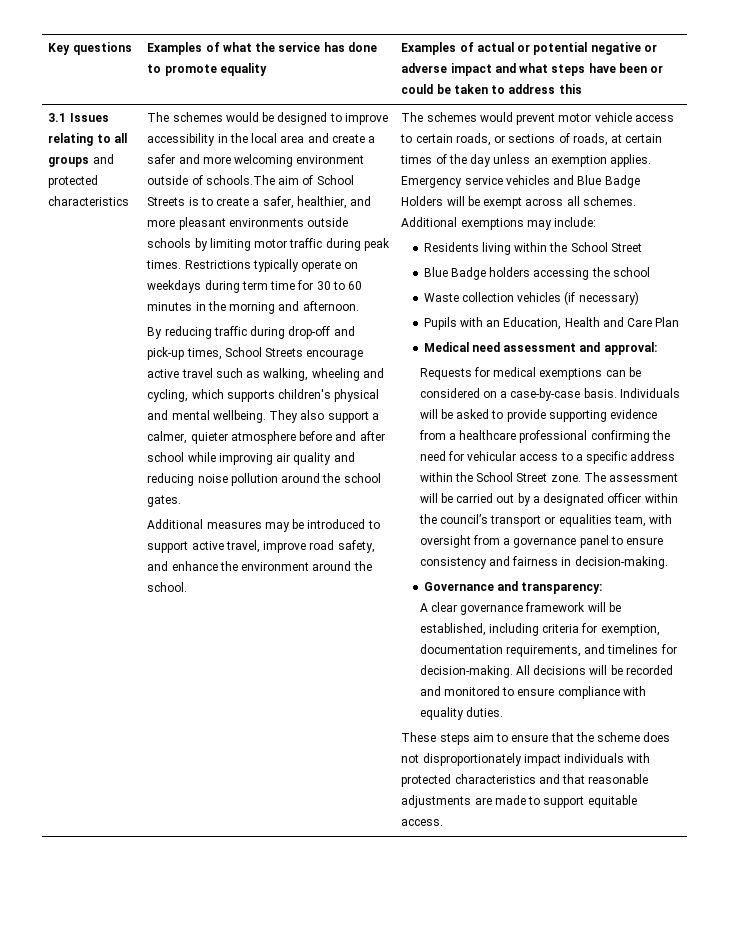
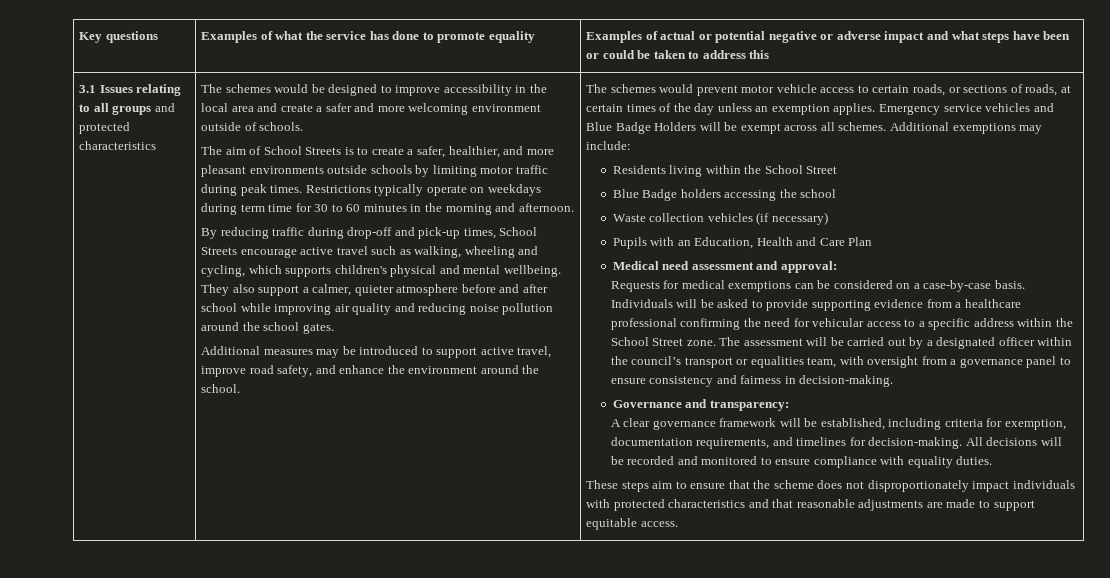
[205,175,275,185] schools.The -> [259,122,304,131] [201,146,223,155] schools. // The

